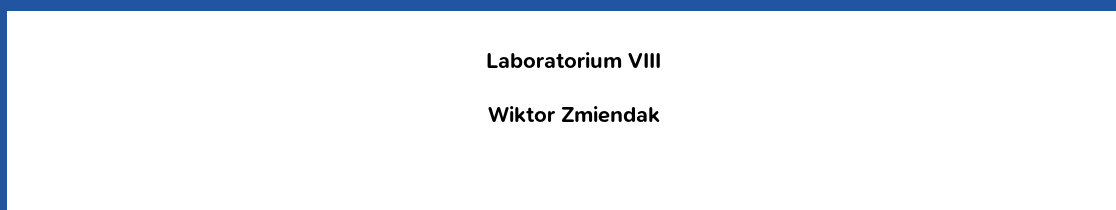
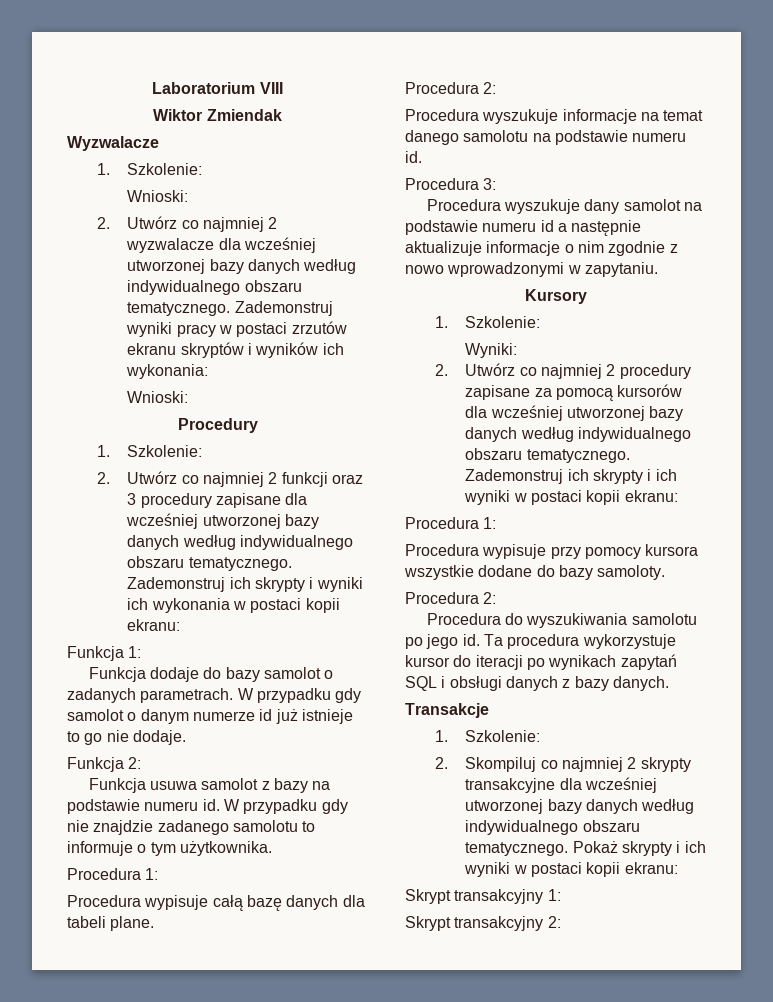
(660, 114) none -> [67,136,159,151] [97,163,203,175] [127,190,189,202] [97,216,278,232] [126,237,317,253] [127,259,357,274] [127,280,302,295] [127,301,333,316] [126,321,347,337] [127,342,344,358] [126,364,209,379] [127,391,189,403] [177,418,258,433] [97,445,203,457] [97,471,363,487] [127,493,308,508] [126,513,320,529] [127,535,354,550] [127,556,292,571] [127,577,363,592] [127,598,340,613] [127,619,181,631] [67,646,142,661] [88,667,334,682] [67,688,362,703] [67,709,353,724] [67,730,186,745] [67,757,142,772] [88,778,331,793] [67,799,348,814] [67,820,316,835] [67,841,272,856] [67,868,159,880] [67,895,365,911] [67,916,155,931] [405,82,497,94] [405,109,704,124] [405,130,687,145] [405,151,422,163] [405,178,497,190] [426,199,703,214] [405,220,642,236] [405,241,678,256] [405,262,658,277] [524,289,587,304] [435,316,541,328] [465,343,518,358] [435,363,691,379] [465,384,683,401] [465,405,684,421] [465,427,692,442] [465,448,630,463] [465,469,677,484] [464,490,678,505] [405,517,497,529] [405,544,699,559] [404,565,666,580] [405,592,497,604] [426,613,697,628] [405,634,676,649] [405,654,677,670] [405,676,669,691] [405,703,489,718] [435,730,541,742] [435,757,691,772] [465,777,658,793] [465,799,695,814] [465,820,640,835] [465,841,706,856] [464,862,678,877] [405,889,561,904] [405,916,561,931] // Wyzwalacze // 1. Szkolenie: // Wnioski: // 2. Utwórz co najmniej 2 wyzwalacze dla wcześniej utworzonej bazy danych według indywidualnego obszaru tematycznego. Zademonstruj wyniki pracy w postaci zrzutów ekranu skryptów i wyników ich wykonania: // Wnioski: // Procedury // 1. Szkolenie: // 2. Utwórz co najmniej 2 funkcji oraz 3 procedury zapisane dla wcześniej utworzonej bazy danych według indywidualnego obszaru tematycznego. Zademonstruj ich skrypty i wyniki ich wykonania w postaci kopii ekranu: // Funkcja 1: // Funkcja dodaje do bazy samolot o zadanych parametrach. W przypadku gdy samolot o danym numerze id już istnieje to go nie dodaje. // Funkcja 2: // Funkcja usuwa samolot z bazy na podstawie numeru id. W przypadku gdy nie znajdzie zadanego samolotu to informuje o tym użytkownika. // Procedura 1: // Procedura wypisuje całą bazę danych dla tabeli plane. // Procedura 2: // Procedura wyszukuje informacje na temat danego samolotu na podstawie numeru id. // Procedura 3: // Procedura wyszukuje dany samolot na podstawie numeru id a następnie aktualizuje informacje o nim zgodnie z nowo wprowadzonymi w zapytaniu. // Kursory // 1. Szkolenie: // Wyniki: // 2. Utwórz co najmniej 2 procedury zapisane za pomocą kursorów dla wcześniej utworzonej bazy danych według indywidualnego obszaru tematycznego. Zademonstruj ich skrypty i ich wyniki w postaci kopii ekranu: // Procedura 1: // Procedura wypisuje przy pomocy kursora wszystkie dodane do bazy samoloty. // Procedura 2: // Procedura do wyszukiwania samolotu po jego id. Ta procedura wykorzystuje kursor do iteracji po wynikach zapytań SQL i obsługi danych z bazy danych. // Transakcje // 1. Szkolenie: // 2. Skompiluj co najmniej 2 skrypty transakcyjne dla wcześniej utworzonej bazy danych według indywidualnego obszaru tematycznego. Pokaż skrypty i ich wyniki w postaci kopii ekranu: // Skrypt transakcyjny 1: // Skrypt transakcyjny 2:

